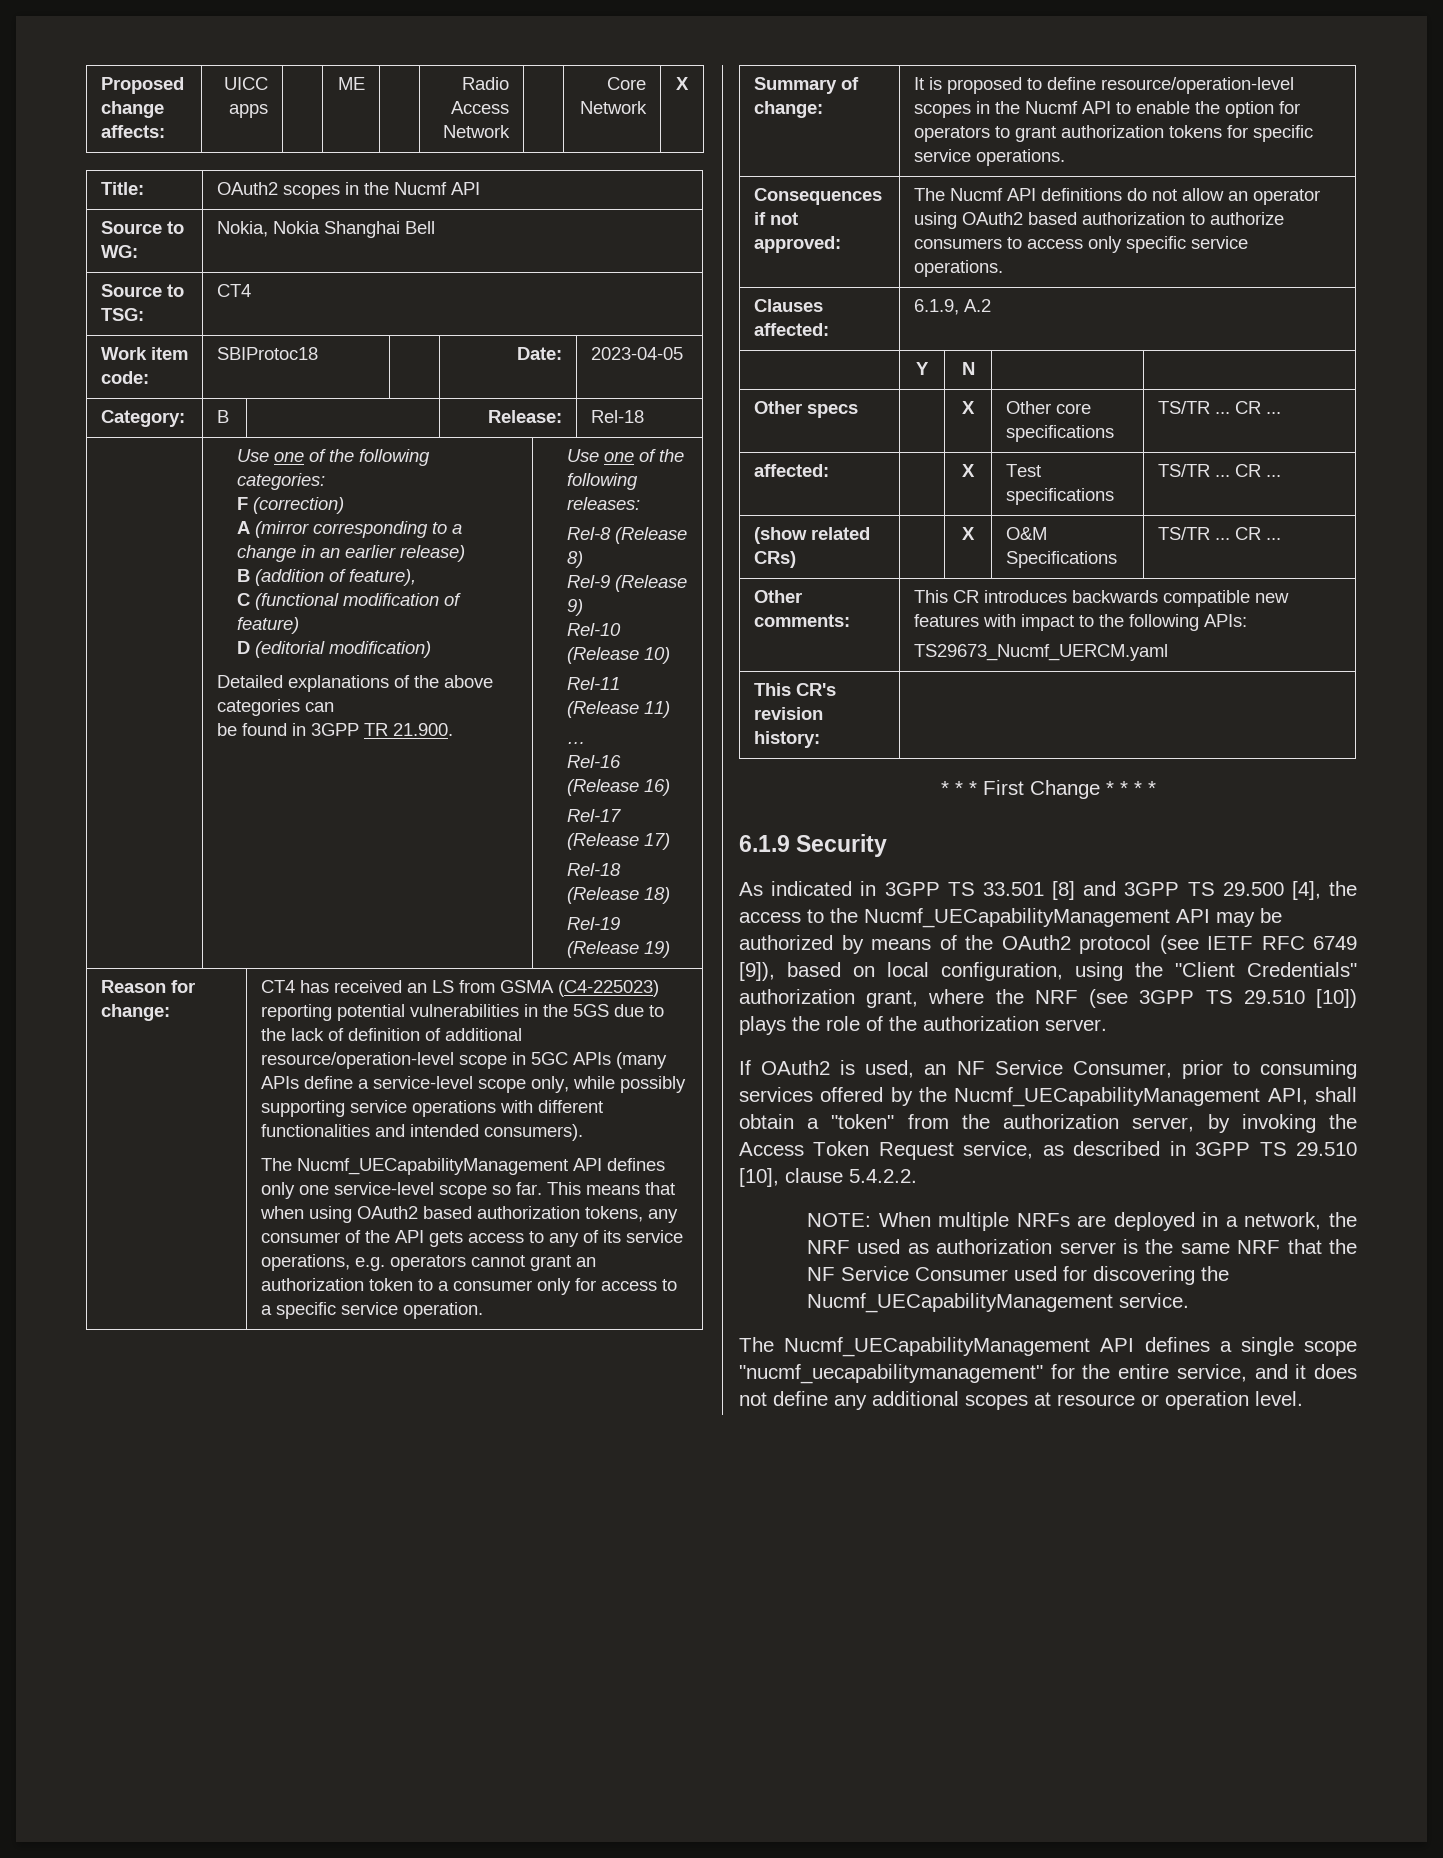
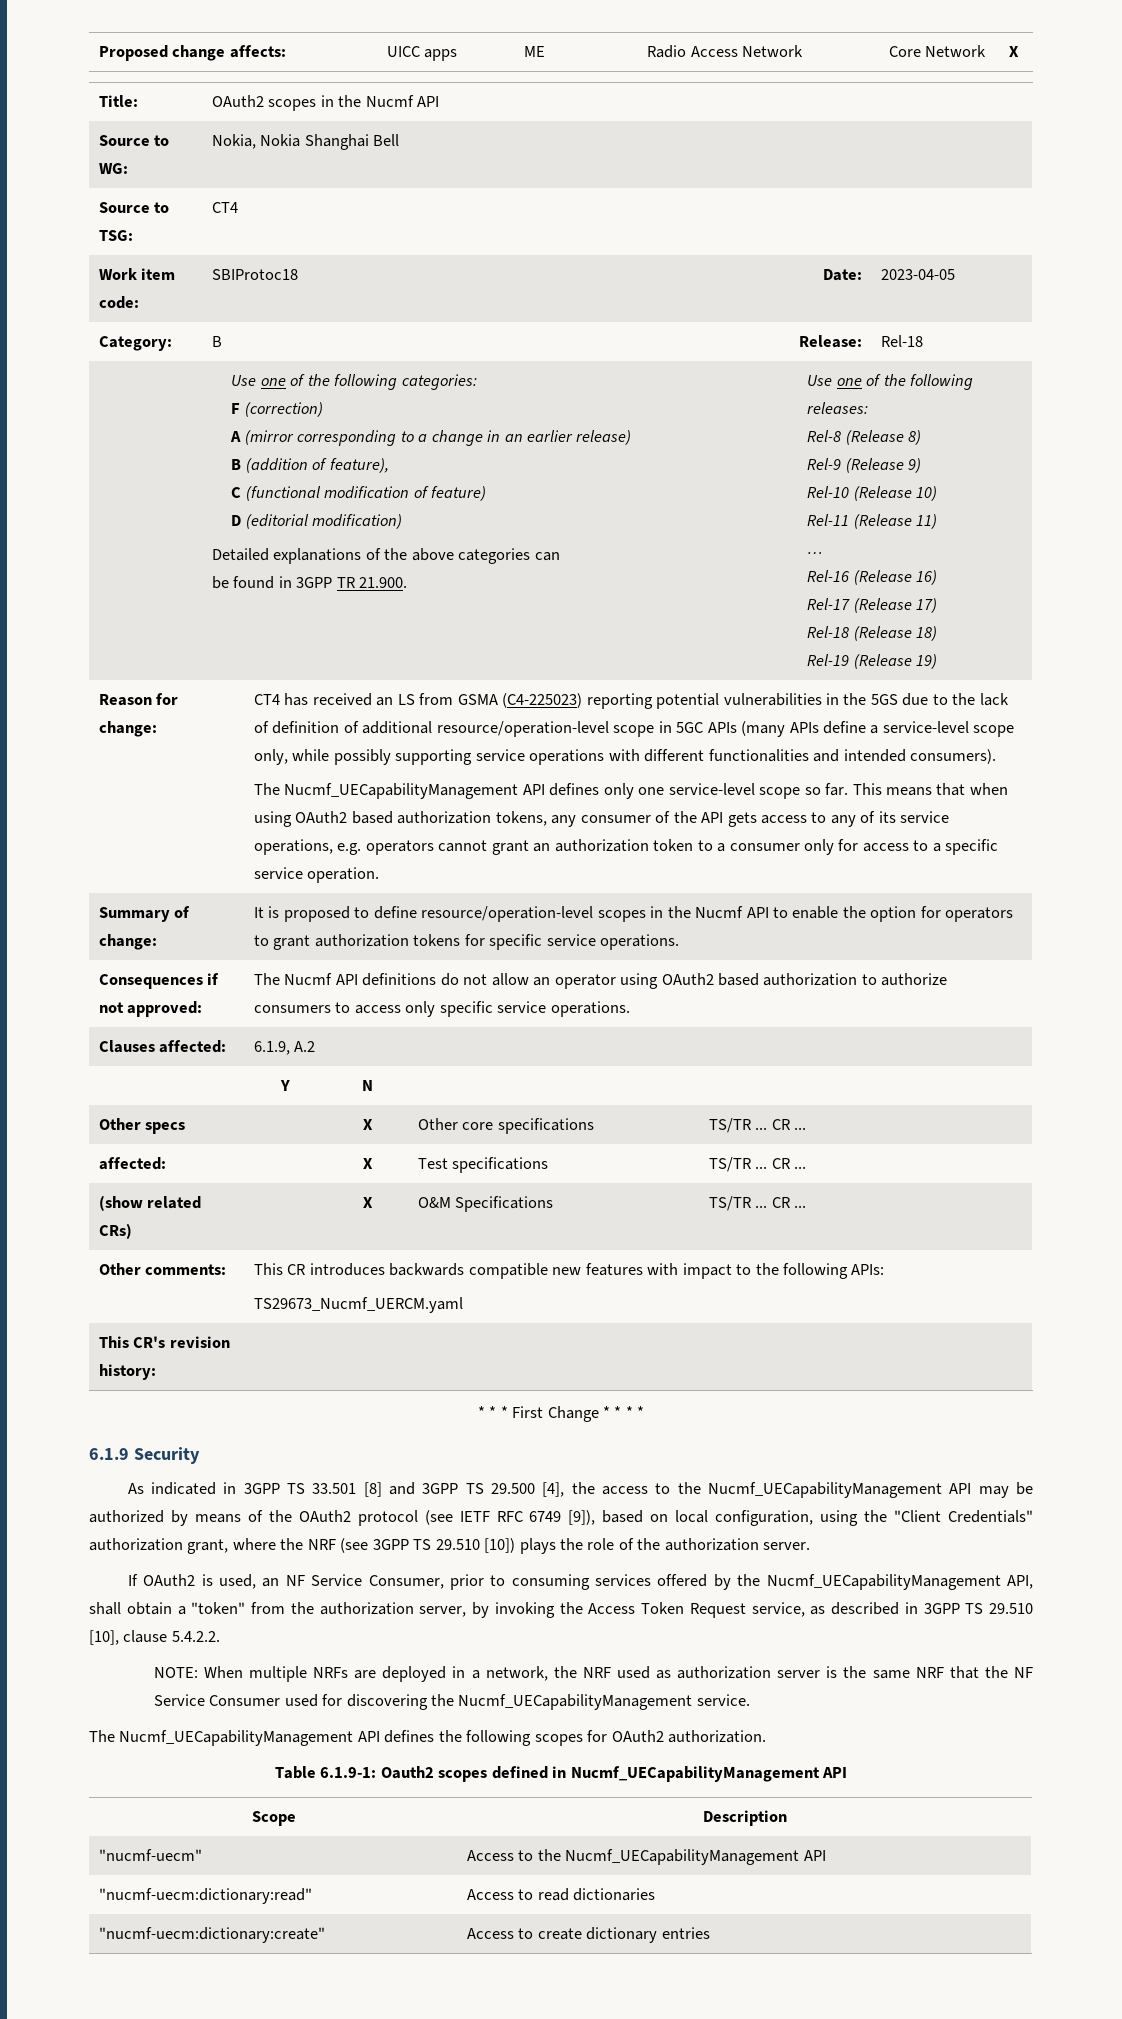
[1219,1337,1357,1356] [739,1364,1357,1384] [739,1391,1303,1410] a single scope "nucmf_uecapabilitymanagement" for the entire service, and it does not define any additional scopes at resource or operation level. -> [438,1730,767,1746] [274,1766,848,1782] [251,1811,296,1826] [702,1810,787,1826] [98,1849,202,1861] [466,1849,826,1865] [98,1888,312,1904] [466,1888,656,1901] [98,1927,325,1943] [466,1927,710,1943] the following scopes for OAuth2 authorization. // Table 6.1.9-1: Oauth2 scopes defined in Nucmf_UECapabilityManagement API // Scope | Description // "nucmf-uecm" | Access to the Nucmf_UECapabilityManagement API // "nucmf-uecm:dictionary:read" | Access to read dictionaries // "nucmf-uecm:dictionary:create" | Access to create dictionary entries

